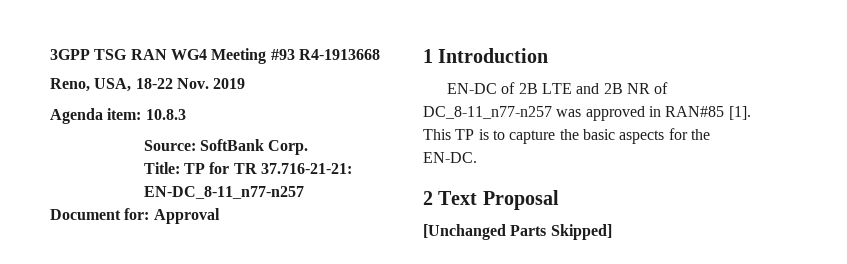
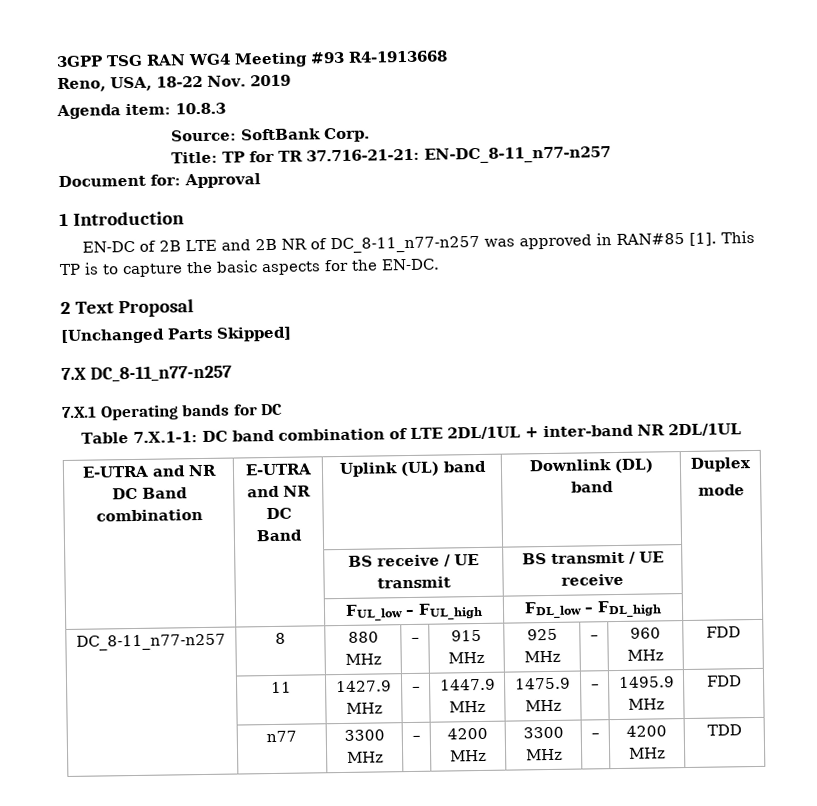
(612, 232) none -> [61,364,232,383] [62,403,284,421] [80,423,743,444] [81,464,217,478] [111,487,188,500] [95,508,203,522] [244,463,312,476] [247,485,311,498] [265,507,292,520] [256,529,302,542] [338,460,487,478] [528,458,654,474] [570,481,614,493] [690,457,752,472] [697,484,745,496] [347,554,479,567] [376,576,451,589] [521,551,664,565] [561,573,624,586] [344,602,483,621] [524,600,662,619] [76,633,226,651] [275,632,286,644] [347,631,379,643] [344,653,382,665] [410,637,420,642] [451,629,482,642] [448,651,485,664] [526,628,558,641] [523,650,561,663] [589,635,599,640] [630,627,661,639] [627,649,664,661] [705,626,741,638] [271,681,292,694] [336,680,392,693] [345,702,383,714] [411,686,421,691] [439,678,496,691] [449,700,486,713] [515,677,571,690] [524,699,562,712] [590,684,600,689] [617,676,675,688] [628,698,665,710] [705,675,742,687] [266,730,297,743] [343,729,385,741] [346,751,384,763] [411,735,421,740] [447,727,488,740] [450,749,487,762] [522,726,564,739] [525,748,563,761] [590,733,600,738] [626,725,667,737] [629,747,666,759] [706,724,742,736] // 7.X DC_8-11_n77-n257 // 7.X.1 Operating bands for DC // Table 7.X.1-1: DC band combination of LTE 2DL/1UL + inter-band NR 2DL/1UL // E-UTRA and NR DC Band combination | E-UTRA and NR DC Band | Uplink (UL) band | Downlink (DL) band | Duplex // mode // | | BS receive / UE transmit | BS transmit / UE receive | // | | FUL_low – FUL_high | FDL_low – FDL_high | // DC_8-11_n77-n257 | 8 | 880 MHz | – | 915 MHz | 925 MHz | – | 960 MHz | FDD // | 11 | 1427.9 MHz | – | 1447.9 MHz | 1475.9 MHz | – | 1495.9 MHz | FDD // | n77 | 3300 MHz | – | 4200 MHz | 3300 MHz | – | 4200 MHz | TDD

